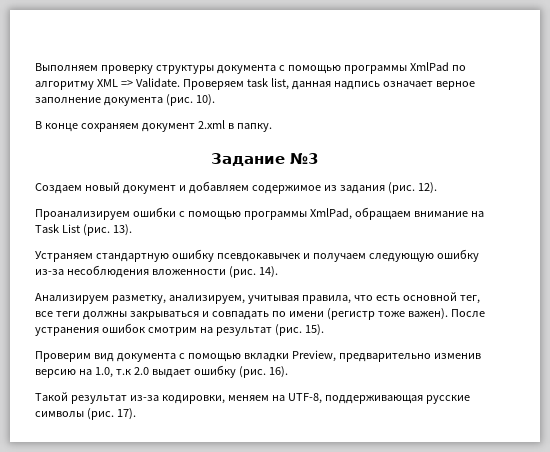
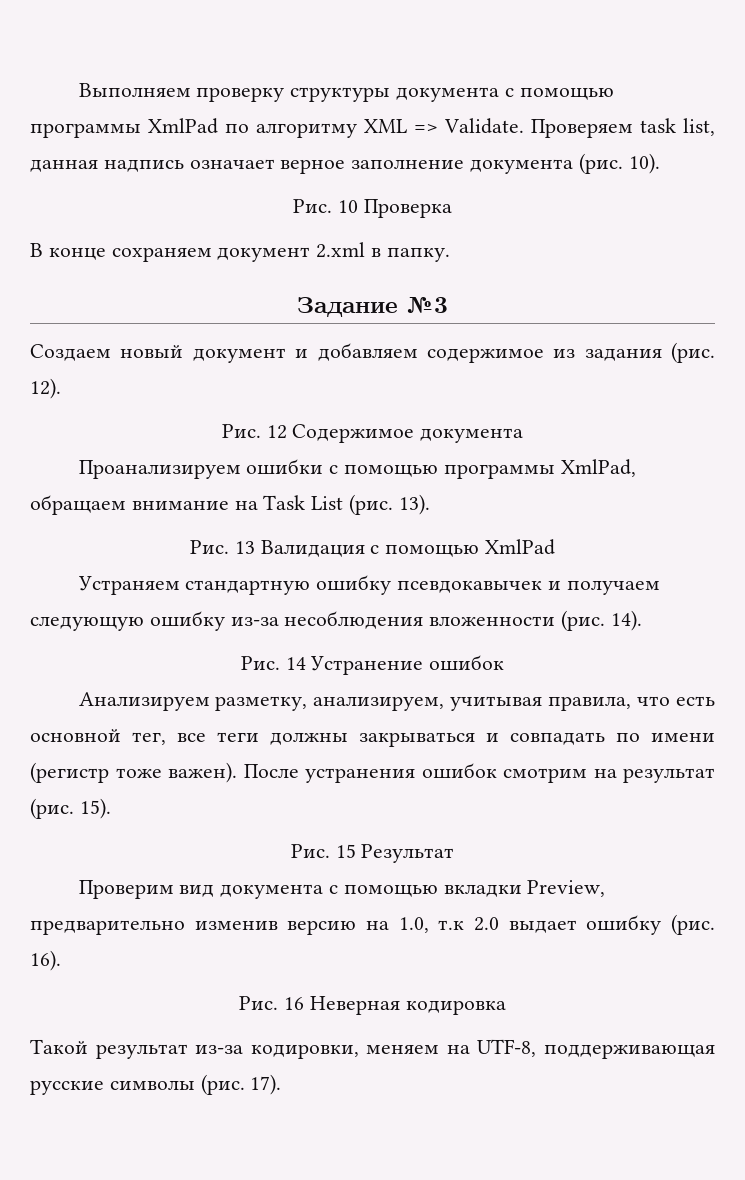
(215, 100) none -> [293,199,452,218] // Рис. 10 Проверка
(437, 188) none -> [221,424,524,443] // Рис. 12 Содержимое документа
(132, 230) none -> [189,539,556,557] // Рис. 13 Валидация с помощью XmlPad
(278, 272) none -> [240,655,505,675] // Рис. 14 Устранение ошибок
(324, 330) none -> [290,844,455,863] // Рис. 15 Результат
(288, 372) none -> [239,996,506,1015] // Рис. 16 Неверная кодировка

